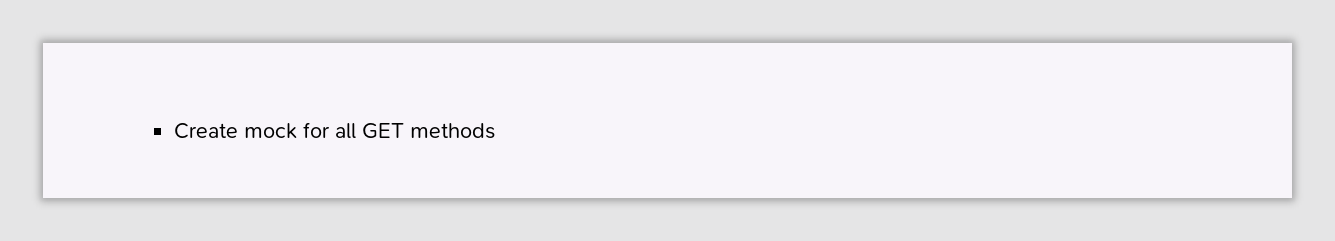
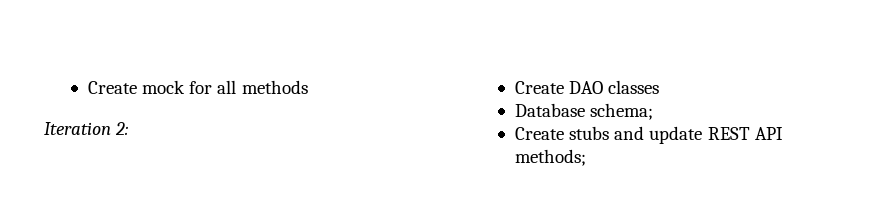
[362,123,405,139] GET -> (237, 87) none
(496, 131) none -> [44,122,129,135] [515,80,660,94] [515,103,654,120] [515,126,783,144] [515,149,587,166] // Iteration 2: // Create DAO classes // Database schema; // Create stubs and update REST API methods;

